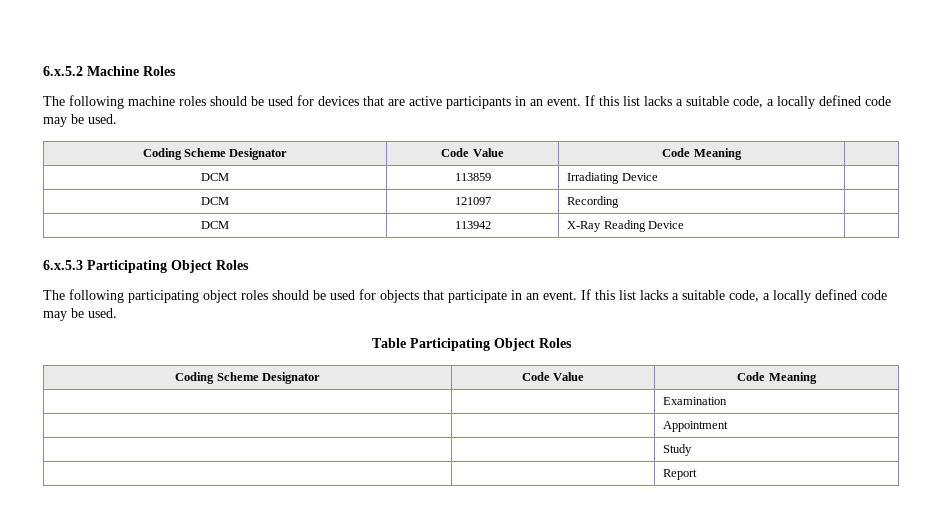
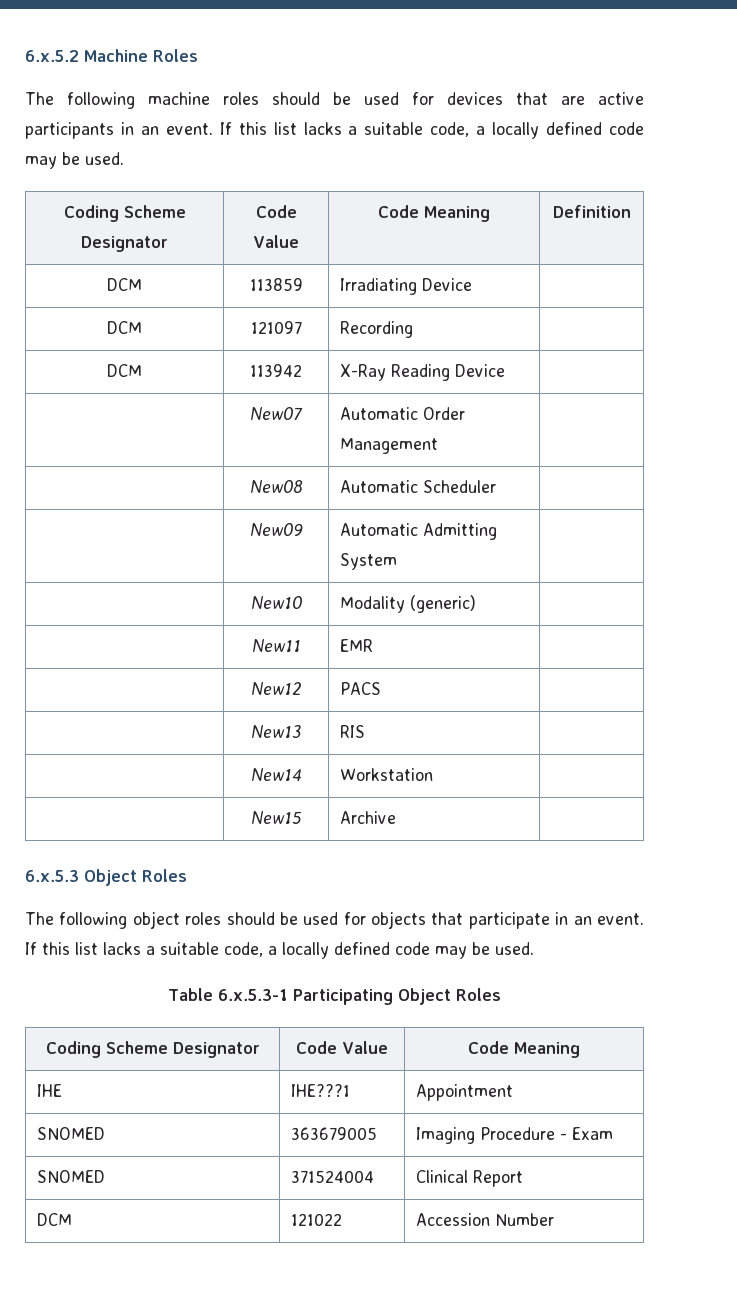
(742, 154) none -> [552,205,631,218] Definition
(685, 225) none -> [250,407,303,420] [340,407,466,420] [340,438,439,454] [249,480,303,493] [340,480,497,493] [249,523,303,536] [340,523,498,540] [340,553,398,570] [250,596,302,609] [340,595,477,613] [251,639,301,652] [340,639,374,652] [251,682,301,695] [340,682,382,695] [251,725,301,738] [340,725,366,738] [250,768,302,781] [340,768,434,781] [251,811,302,824] [340,811,397,824] // | New07 | Automatic Order Management | // | New08 | Automatic Scheduler | // | New09 | Automatic Admitting System | // | New10 | Modality (generic) | // | New11 | EMR | // | New12 | PACS | // | New13 | RIS | // | New14 | Workstation | // | New15 | Archive |
[87,260,167,273] Participating -> (79, 876) none
[128,290,199,303] participating -> (128, 920) none
(406, 343) none -> [217,989,288,1001] 6.x.5.3-1
[663,397,728,405] | | Examination // | -> [37,1084,63,1097] [291,1084,351,1097] IHE | IHE???1
[663,444,693,456] [663,469,698,480] | | Study // | | Report -> [37,1127,106,1140] [291,1127,378,1140] [416,1127,614,1144] [37,1170,106,1183] [291,1170,375,1183] [416,1170,524,1187] [37,1213,73,1226] [291,1213,343,1226] [416,1213,555,1226] SNOMED | 363679005 | Imaging Procedure - Exam // SNOMED | 371524004 | Clinical Report // DCM | 121022 | Accession Number

